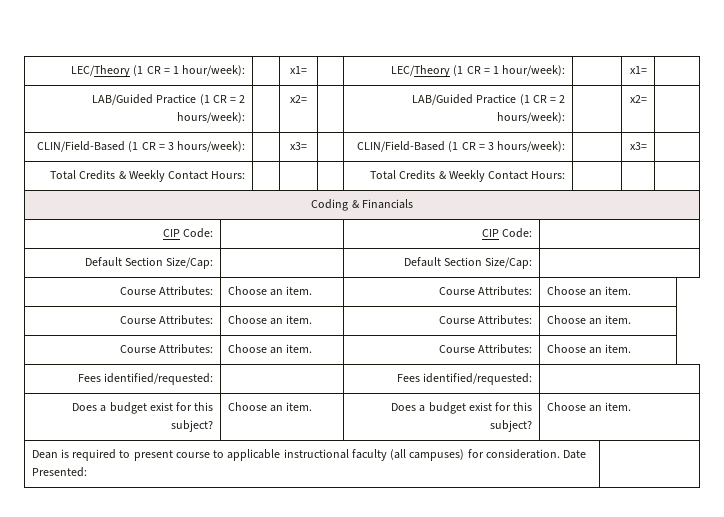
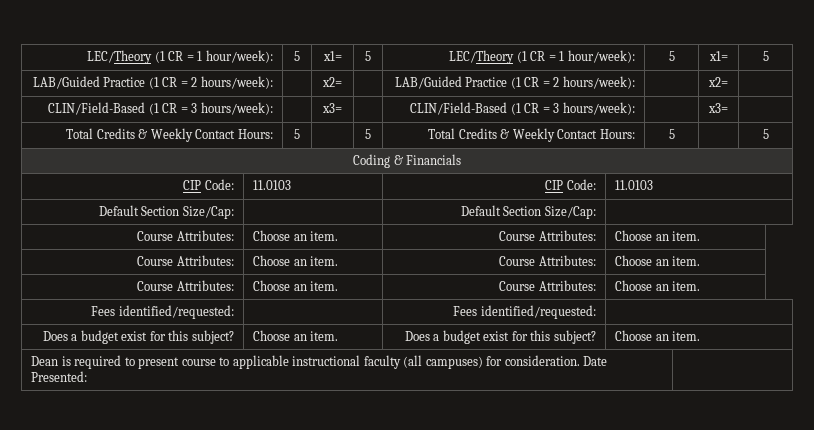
[71,65,246,77] [290,66,307,74] [391,65,566,77] [629,66,647,74] LEC/Theory (1 CR = 1 hour/week): | | x1= | | LEC/Theory (1 CR = 1 hour/week): | | x1= | -> [87,50,273,64] [294,51,300,61] [322,51,342,61] [365,51,371,61] [449,50,635,64] [668,51,675,61] [708,51,728,61] [762,51,769,61] LEC/Theory (1 CR = 1 hour/week): | 5 | x1= | 5 | LEC/Theory (1 CR = 1 hour/week): | 5 | x1= | 5
[370,170,566,182] | | | Total Credits & Weekly Contact Hours: | | | -> [294,129,300,139] [365,129,371,139] [428,128,635,142] [668,129,675,139] [762,129,769,139] 5 | | 5 | Total Credits & Weekly Contact Hours: | 5 | | 5
[482,228,533,238] | CIP Code: | -> [253,180,292,190] [545,179,596,190] [615,180,654,190] 11.0103 | CIP Code: | 11.0103

